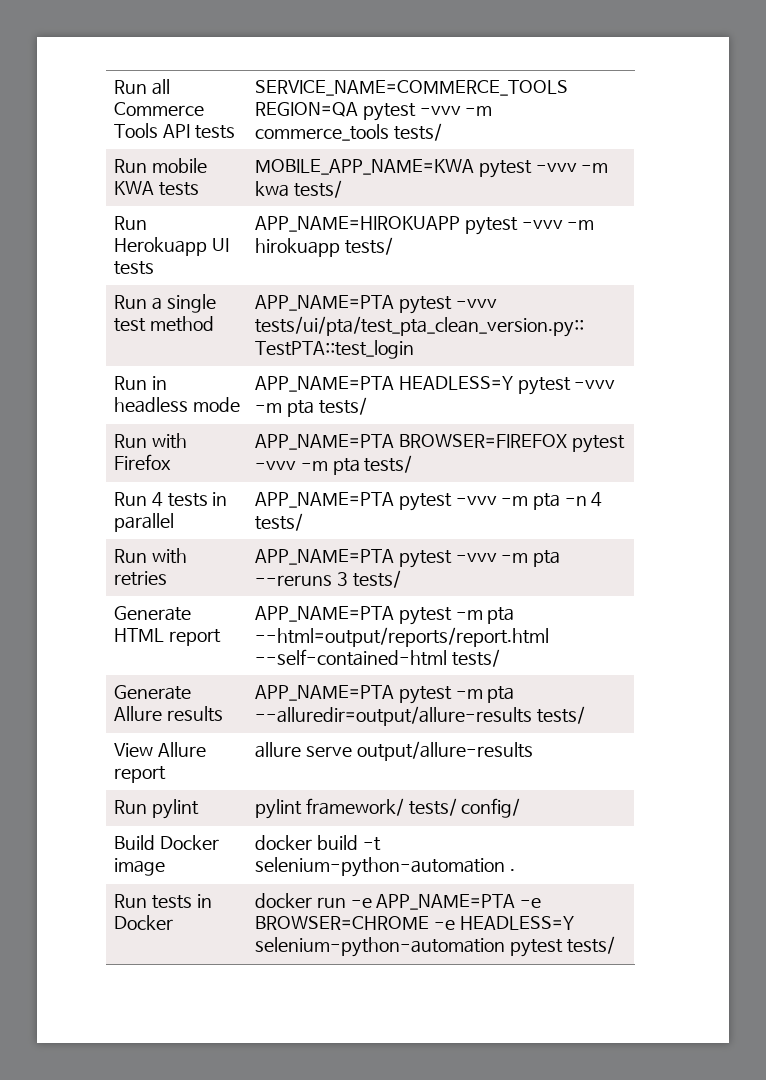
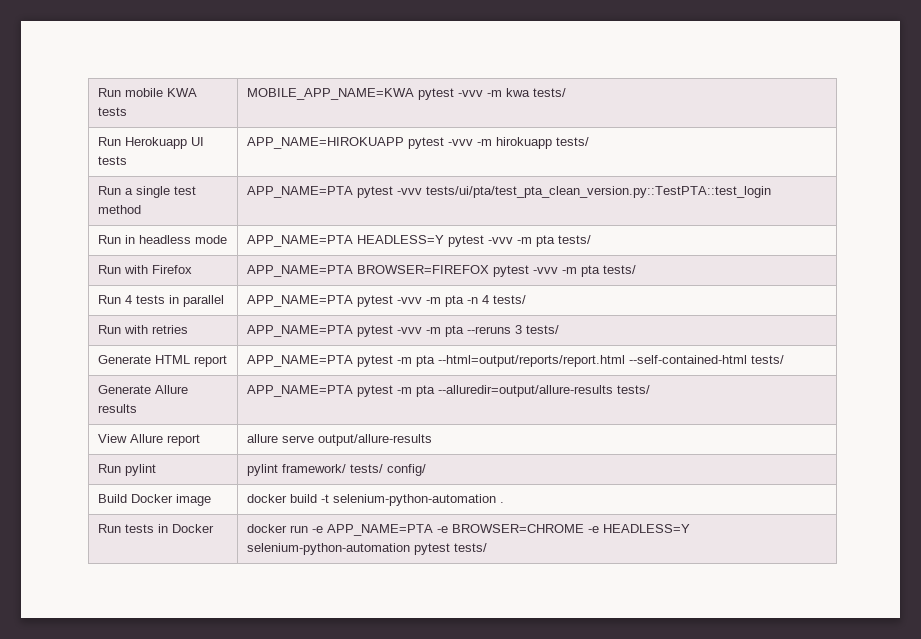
[114,79,170,95] [114,102,205,116] [114,123,235,139] [255,80,569,96] [255,102,493,121] [255,123,442,141] [114,159,148,173] Run all Commerce Tools API tests | SERVICE_NAME=COMMERCE_TOOLS REGION=QA pytest -vvv -m commerce_tools tests/ // Run -> [98,88,122,97] Run

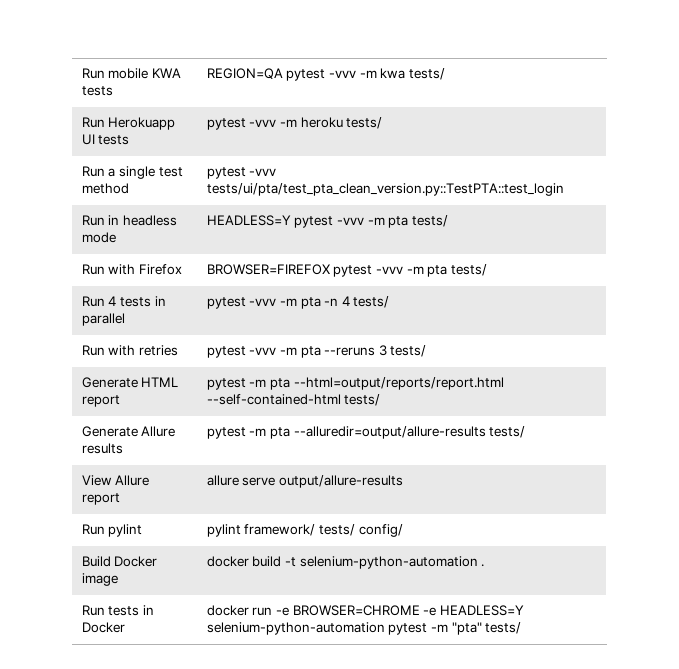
[247,88,415,100] MOBILE_APP_NAME=KWA -> [206,68,283,79] REGION=QA
[247,137,553,149] APP_NAME=HIROKUAPP pytest -vvv -m hirokuapp -> [206,117,343,130] pytest -vvv -m heroku
[247,186,354,198] APP_NAME=PTA -> (129, 188) none
[247,235,354,247] APP_NAME=PTA -> (116, 237) none
[247,265,354,277] APP_NAME=PTA -> (182, 269) none
[247,295,354,307] APP_NAME=PTA -> (125, 319) none
[247,325,354,337] APP_NAME=PTA -> (178, 350) none
[247,355,354,367] APP_NAME=PTA -> (120, 401) none
[247,385,354,397] APP_NAME=PTA -> (123, 448) none
[327,524,449,536] APP_NAME=PTA -e -> (289, 611) none
(451, 549) none -> [430,622,482,635] -m "pta"

